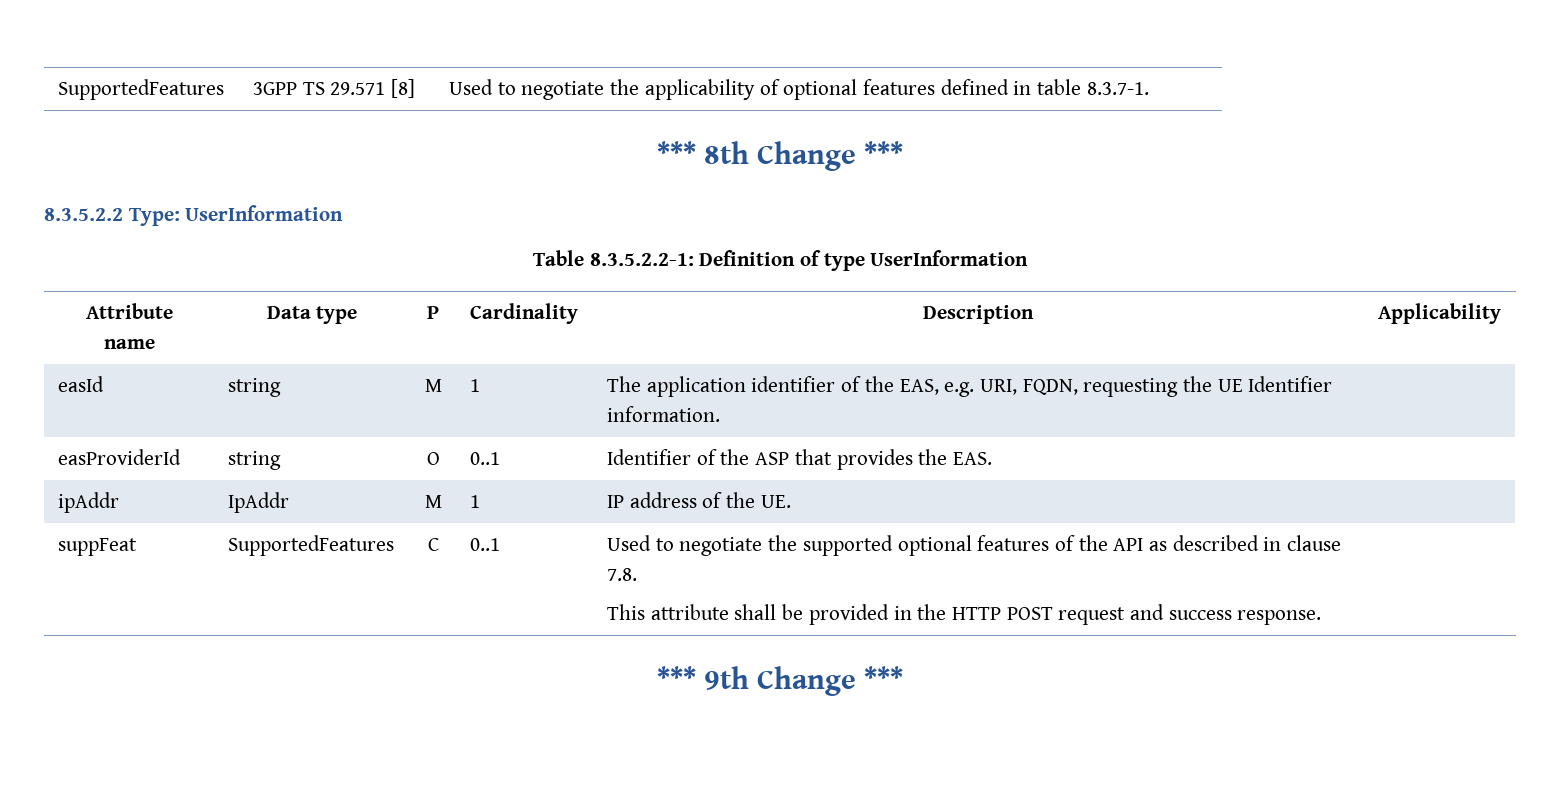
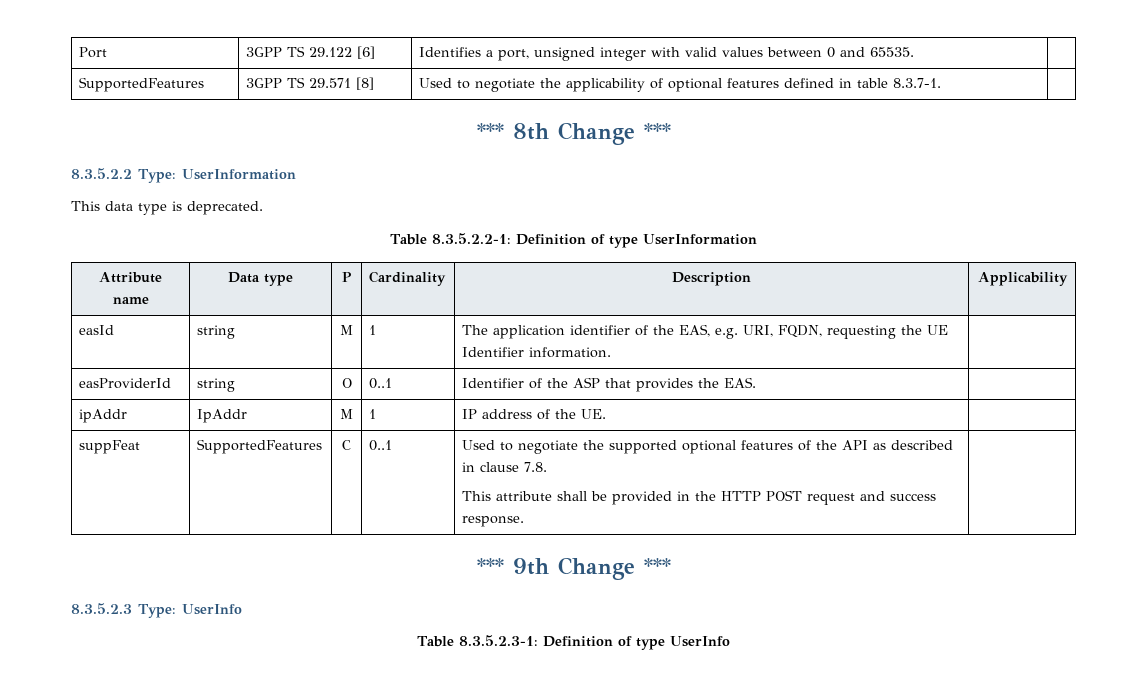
(58, 89) none -> [79,47,108,58] [246,46,376,59] [419,47,915,61] Port | 3GPP TS 29.122 [6] | Identifies a port, unsigned integer with valid values between 0 and 65535. | //
(344, 213) none -> [71,201,263,215] // This data type is deprecated.
(903, 677) none -> [71,603,242,618] [417,635,730,650] // 8.3.5.2.3 Type: UserInfo // Table 8.3.5.2.3-1: Definition of type UserInfo

